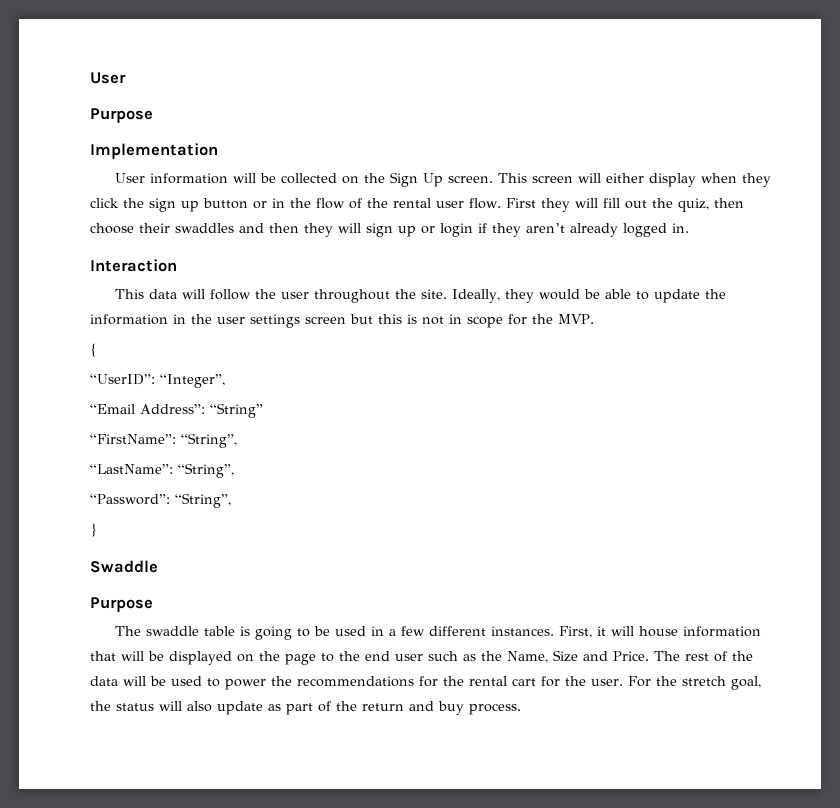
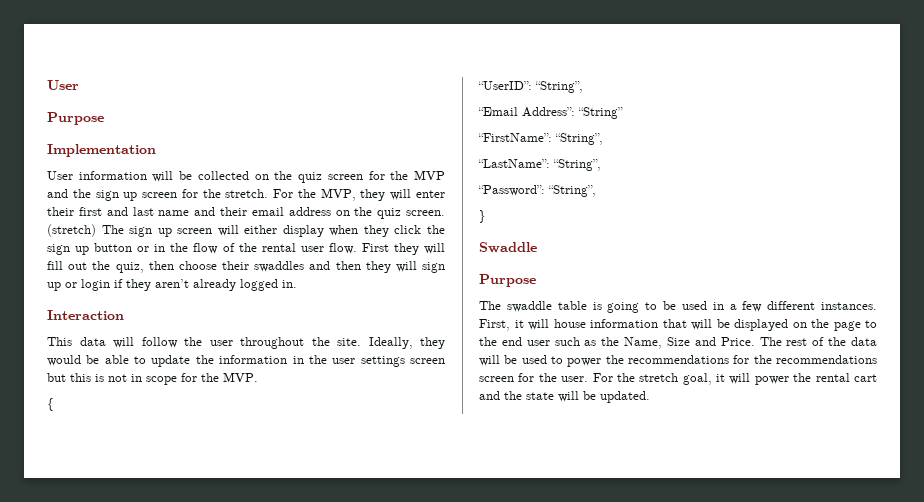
[389,172,527,187] Sign Up screen. This -> [298,170,446,183] [47,188,446,201] [47,207,445,219] [47,224,172,237] quiz screen for the MVP and the sign up screen for the stretch. For the MVP, they will enter their first and last name and their email address on the quiz screen. (stretch) The sign up
[160,374,225,388] “Integer”, -> [535,81,583,93] “String”,
[469,676,536,686] rental cart -> [776,355,877,364] [479,376,514,382] recommendations screen
[90,701,521,715] the status will also update as part of the return and buy process. -> [716,373,877,385] [479,391,650,403] it will power the rental cart and the state will be updated.

